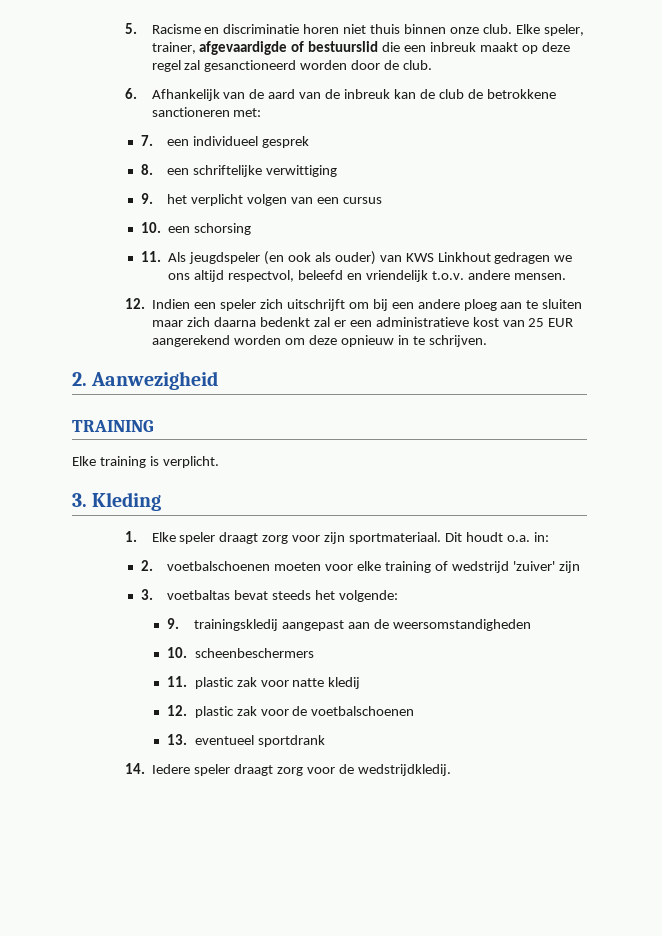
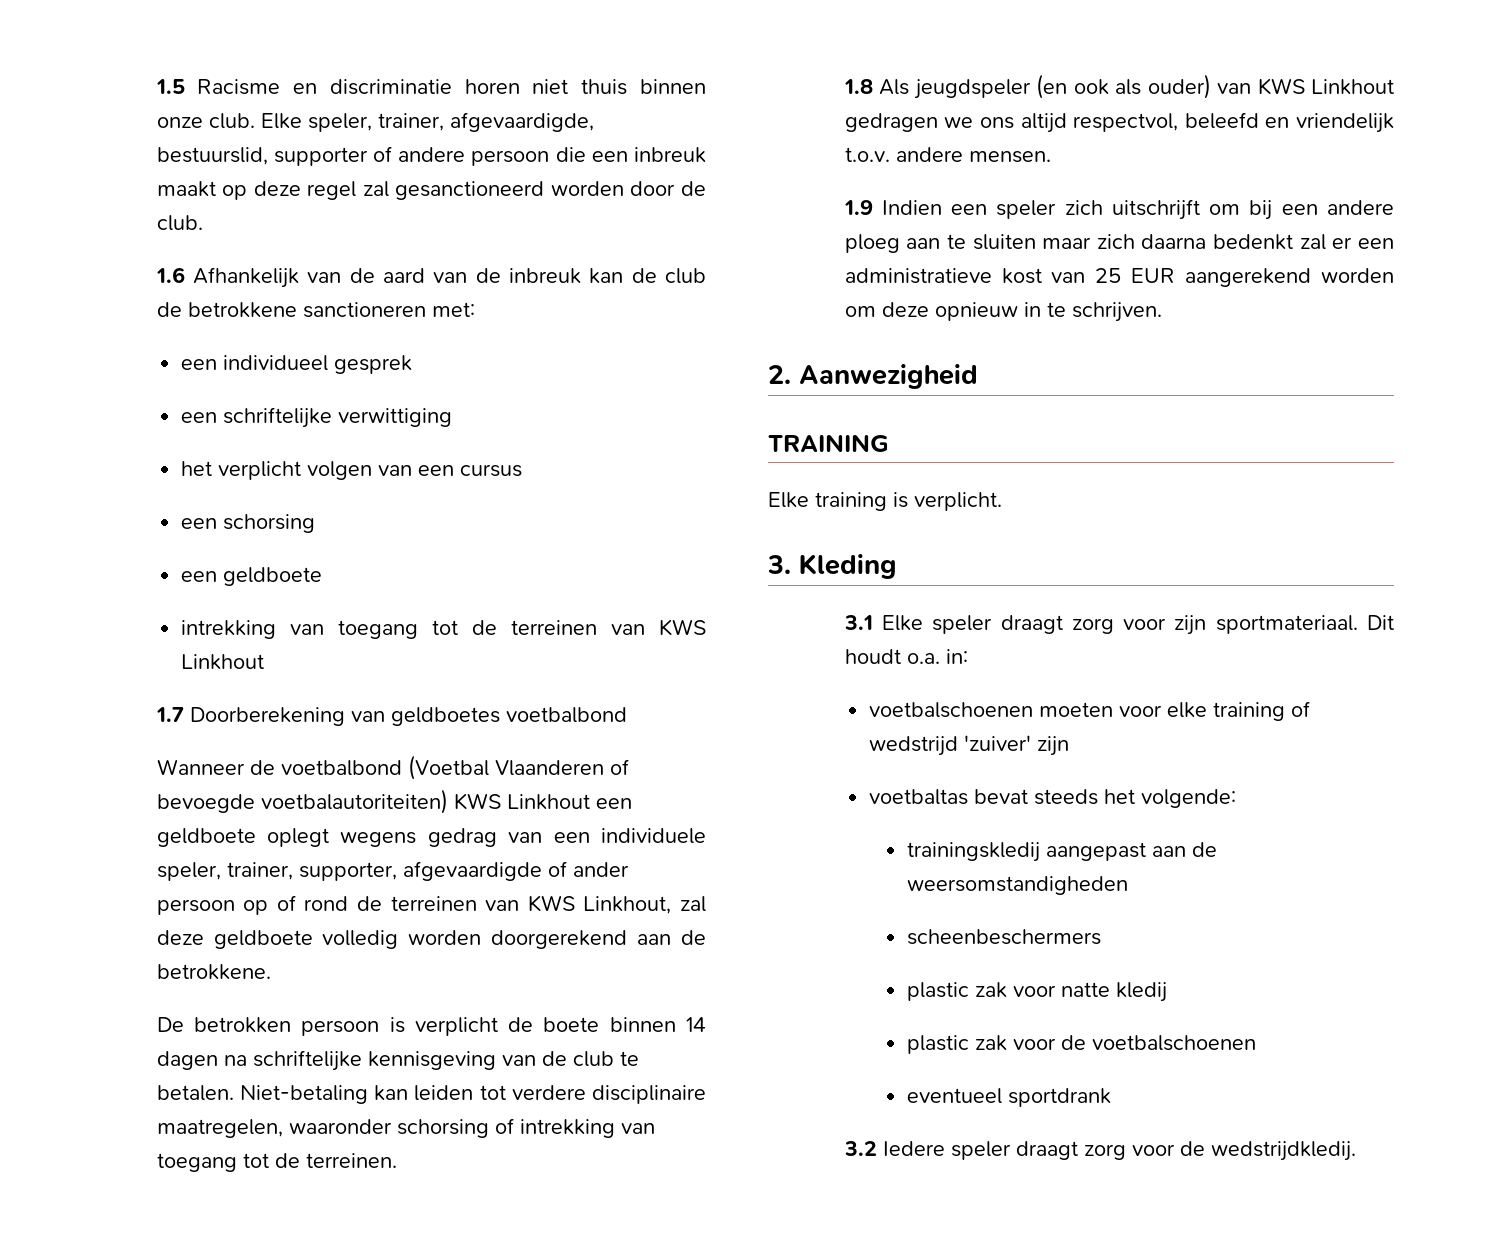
[125,23,138,34] 5. -> [155,79,185,94] 1.5
[199,41,379,55] afgevaardigde of bestuurslid -> [449,112,594,132] [156,146,550,166] afgevaardigde, bestuurslid, supporter of andere persoon
[125,88,138,99] 6. -> [155,267,185,283] 1.6
[140,135,153,146] 7. -> (475, 309) none
[140,164,153,175] 8. -> (412, 364) none
[140,193,153,204] 9. -> (452, 417) none
[140,222,161,233] 10. -> (522, 470) none
[140,251,161,262] 11. -> [180,567,322,586] [180,619,706,639] [180,654,264,670] [155,707,627,726] [156,755,629,780] [156,789,632,814] [156,828,706,847] [156,861,629,881] [156,895,707,915] [156,930,706,949] [156,964,271,980] [156,1017,706,1036] [156,1050,639,1071] [156,1085,706,1104] [156,1118,655,1138] [156,1153,397,1172] [843,79,873,94] een geldboete // intrekking van toegang tot de terreinen van KWS Linkhout // 1.7 Doorberekening van geldboetes voetbalbond // Wanneer de voetbalbond (Voetbal Vlaanderen of bevoegde voetbalautoriteiten) KWS Linkhout een geldboete oplegt wegens gedrag van een individuele speler, trainer, supporter, afgevaardigde of ander persoon op of rond de terreinen van KWS Linkhout, zal deze geldboete volledig worden doorgerekend aan de betrokkene. // De betrokken persoon is verplicht de boete binnen 14 dagen na schriftelijke kennisgeving van de club te betalen. Niet-betaling kan leiden tot verdere disciplinaire maatregelen, waaronder schorsing of intrekking van toegang tot de terreinen. // 1.8
[125,298,146,309] 12. -> [843,200,873,215] 1.9
[125,531,138,542] 1. -> [843,615,873,630] 3.1
[140,560,153,571] 2. -> (968, 656) none
[140,589,153,600] 3. -> (1069, 746) none
[167,618,180,629] 9. -> (1236, 798) none
[167,647,188,658] 10. -> (1129, 885) none
[167,676,188,687] 11. -> (1102, 937) none
[167,705,188,716] 12. -> (1168, 992) none
[167,734,188,745] 13. -> (1257, 1043) none
[125,763,146,774] 14. -> [843,1141,877,1156] 3.2

